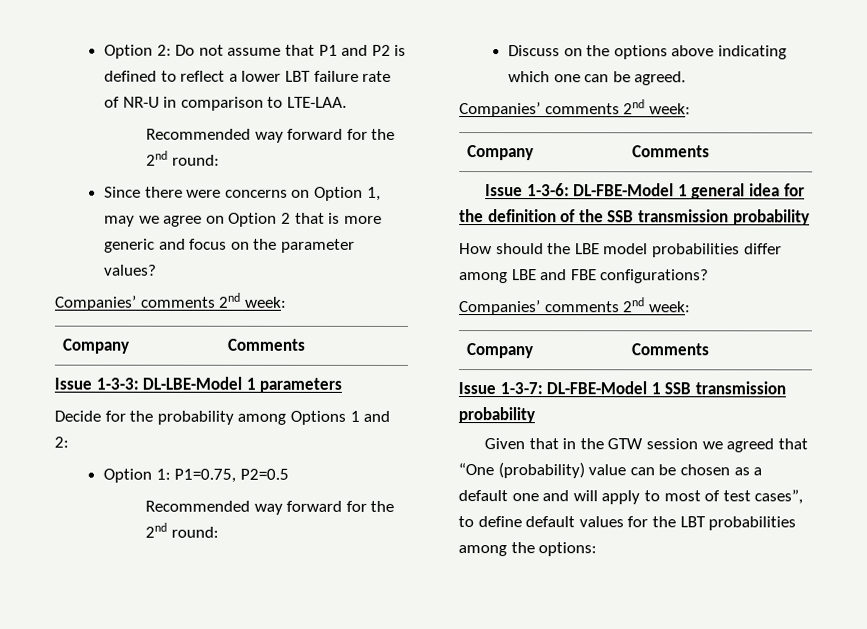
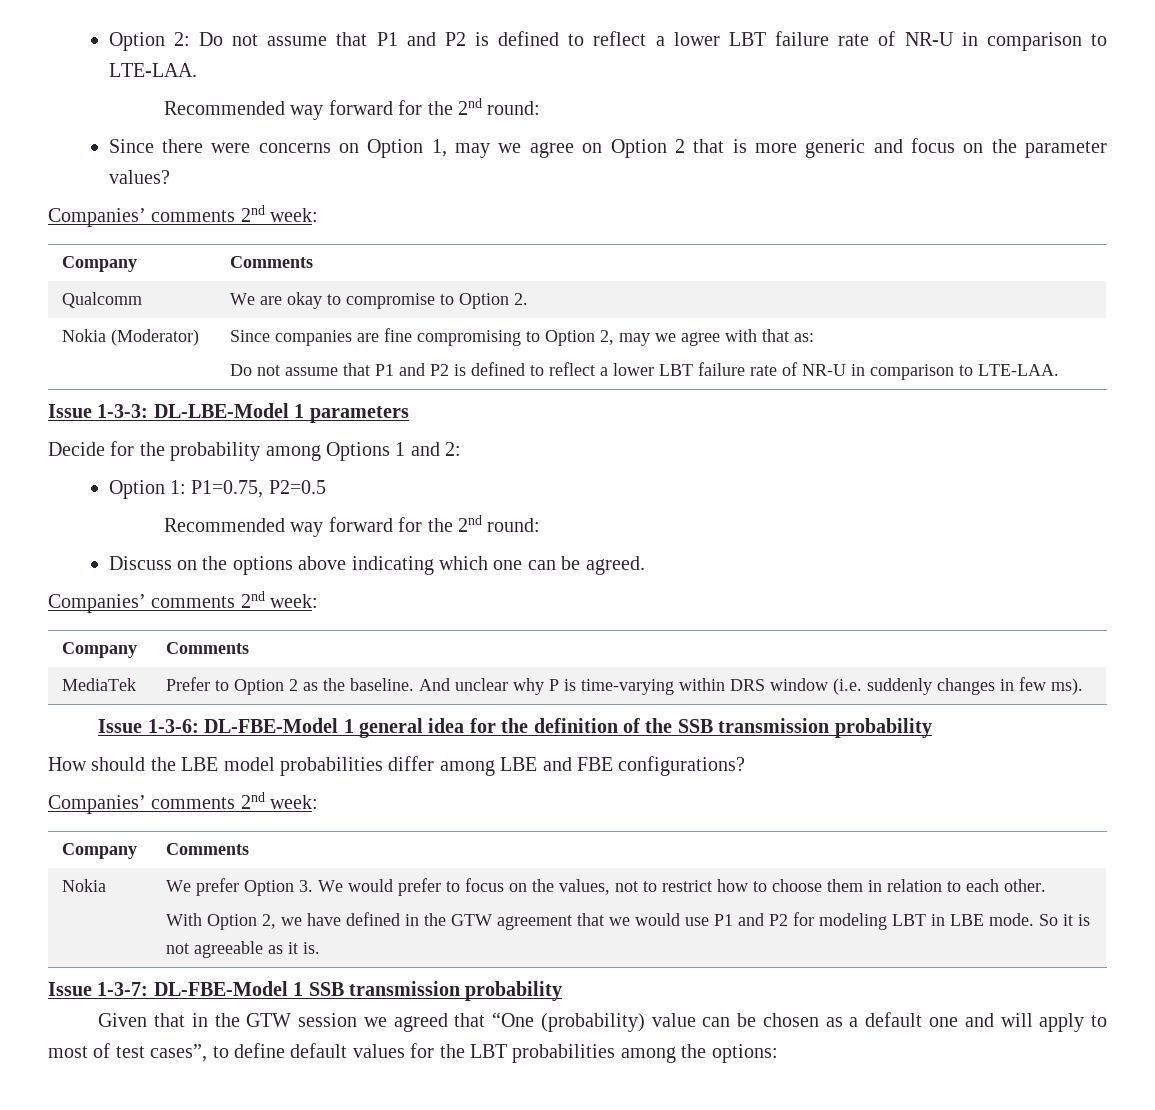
(306, 344) none -> [62,292,143,308] [230,292,529,309] [62,329,200,346] [230,328,815,346] [230,362,1060,380] // Qualcomm | We are okay to compromise to Option 2. // Nokia (Moderator) | Since companies are fine compromising to Option 2, may we agree with that as: // Do not assume that P1 and P2 is defined to reflect a lower LBT failure rate of NR-U in comparison to LTE-LAA.
(711, 151) none -> [62,678,137,691] [166,677,1084,695] // MediaTek | Prefer to Option 2 as the baseline. And unclear why P is time-varying within DRS window (i.e. suddenly changes in few ms).
(710, 349) none -> [62,879,107,892] [166,878,1047,896] [166,912,1091,930] [166,941,321,958] // Nokia | We prefer Option 3. We would prefer to focus on the values, not to restrict how to choose them in relation to each other. // With Option 2, we have defined in the GTW agreement that we would use P1 and P2 for modeling LBT in LBE mode. So it is not agreeable as it is.

